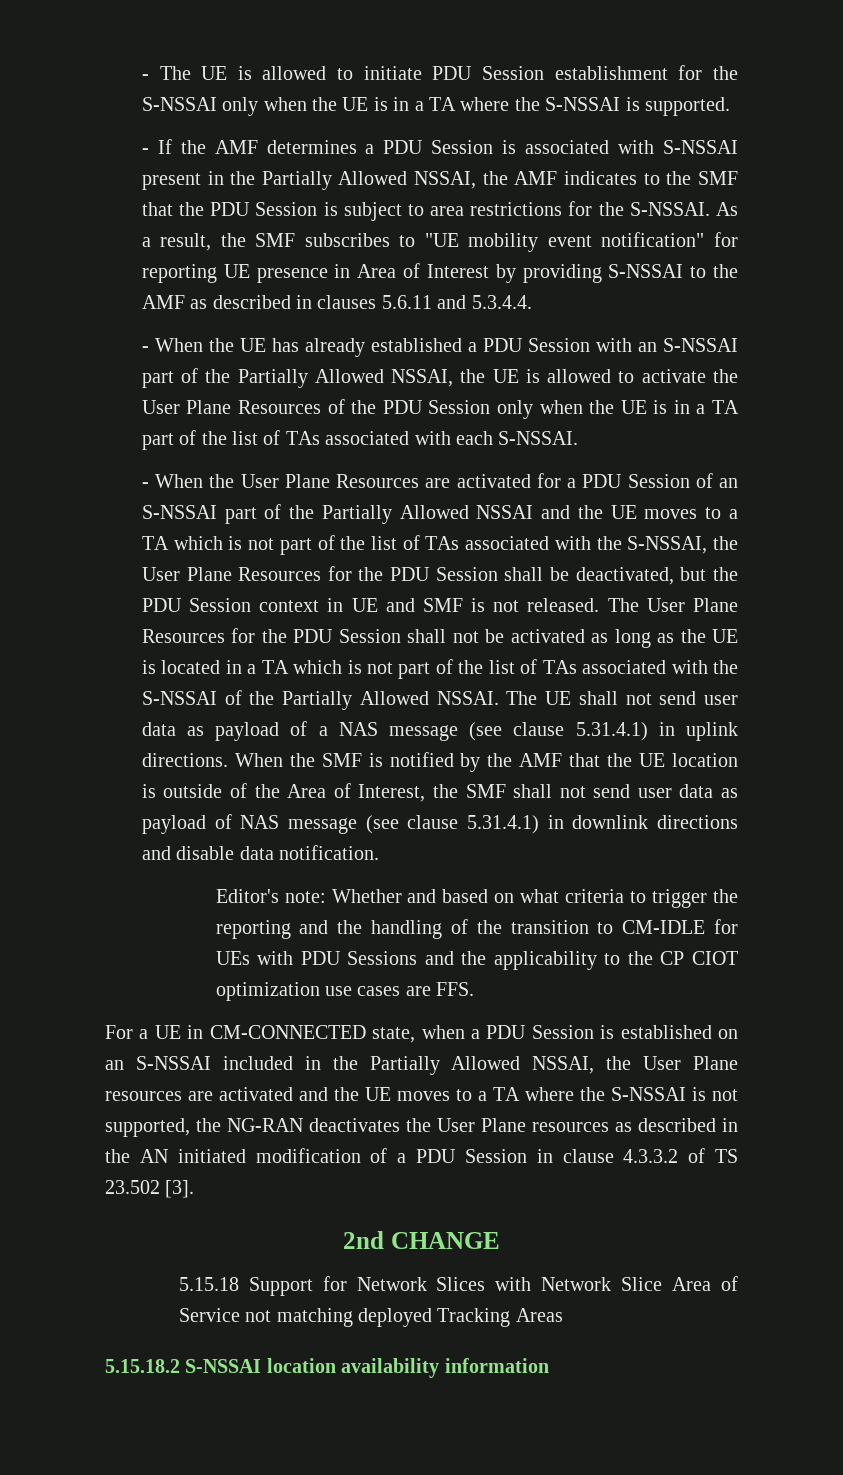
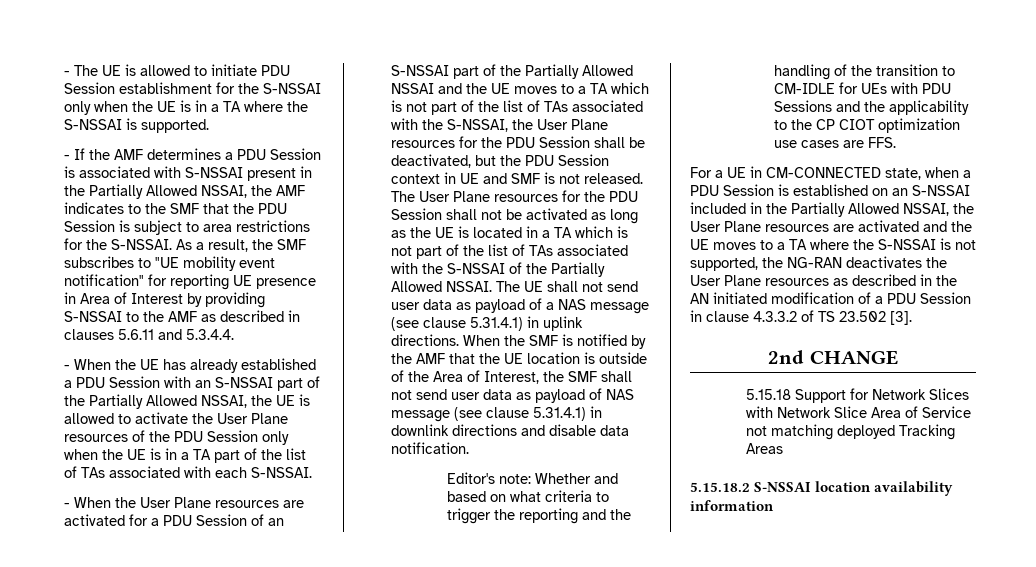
[238,400,322,414] Resources -> [63,434,128,442] resources
[336,474,420,488] Resources -> [214,500,279,508] resources
[238,567,322,581] Resources -> [390,140,455,148] resources
[141,629,225,643] Resources -> [493,194,558,202] resources

